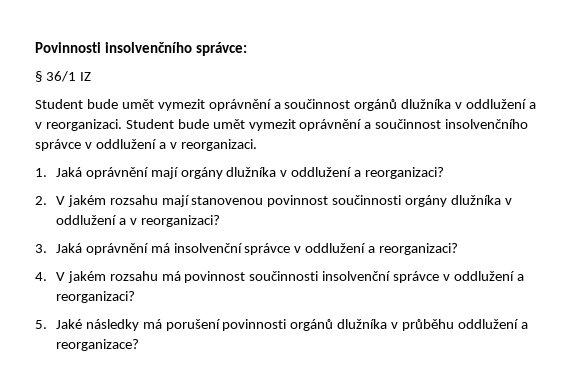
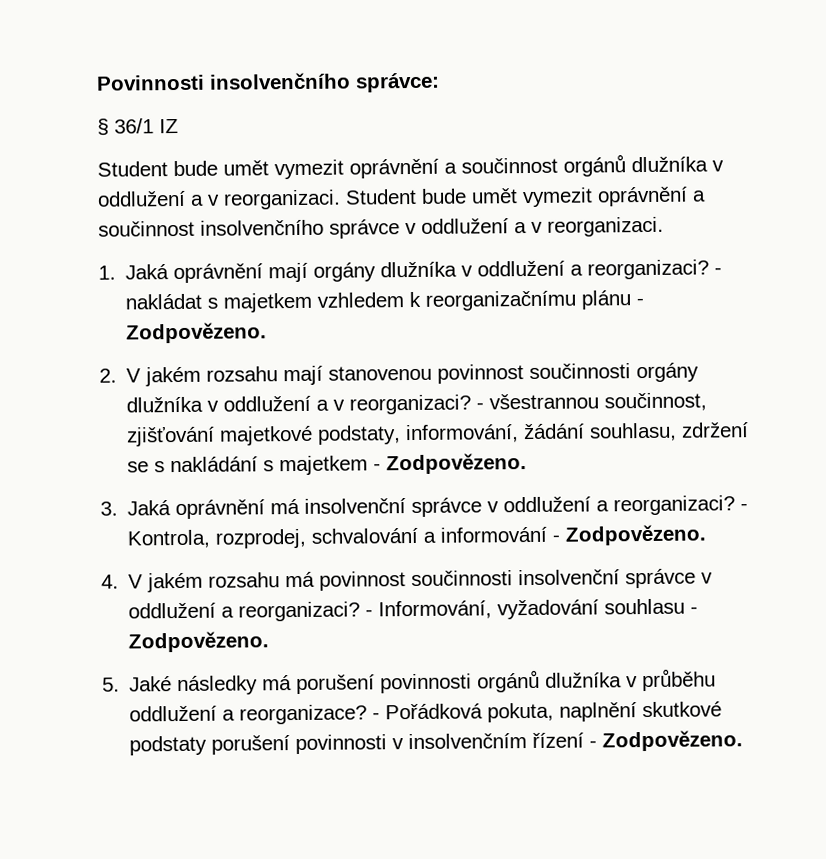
(445, 173) none -> [714,267,723,275] [125,290,645,313] [126,322,268,344] - nakládat s majetkem vzhledem k reorganizačnímu plánu - Zodpovězeno.
(220, 221) none -> [476,392,708,412] [126,422,750,447] [127,453,528,476] - všestrannou součinnost, zjišťování majetkové podstaty, informování, žádání souhlasu, zdržení se s nakládání s majetkem - Zodpovězeno.
(459, 249) none -> [740,503,749,511] [127,524,707,549] - Kontrola, rozprodej, schvalování a informování - Zodpovězeno.
(135, 297) none -> [365,598,699,620] [128,631,270,653] - Informování, vyžadování souhlasu - Zodpovězeno.
(139, 345) none -> [372,701,723,723] [129,730,744,756] - Pořádková pokuta, naplnění skutkové podstaty porušení povinnosti v insolvenčním řízení - Zodpovězeno.

